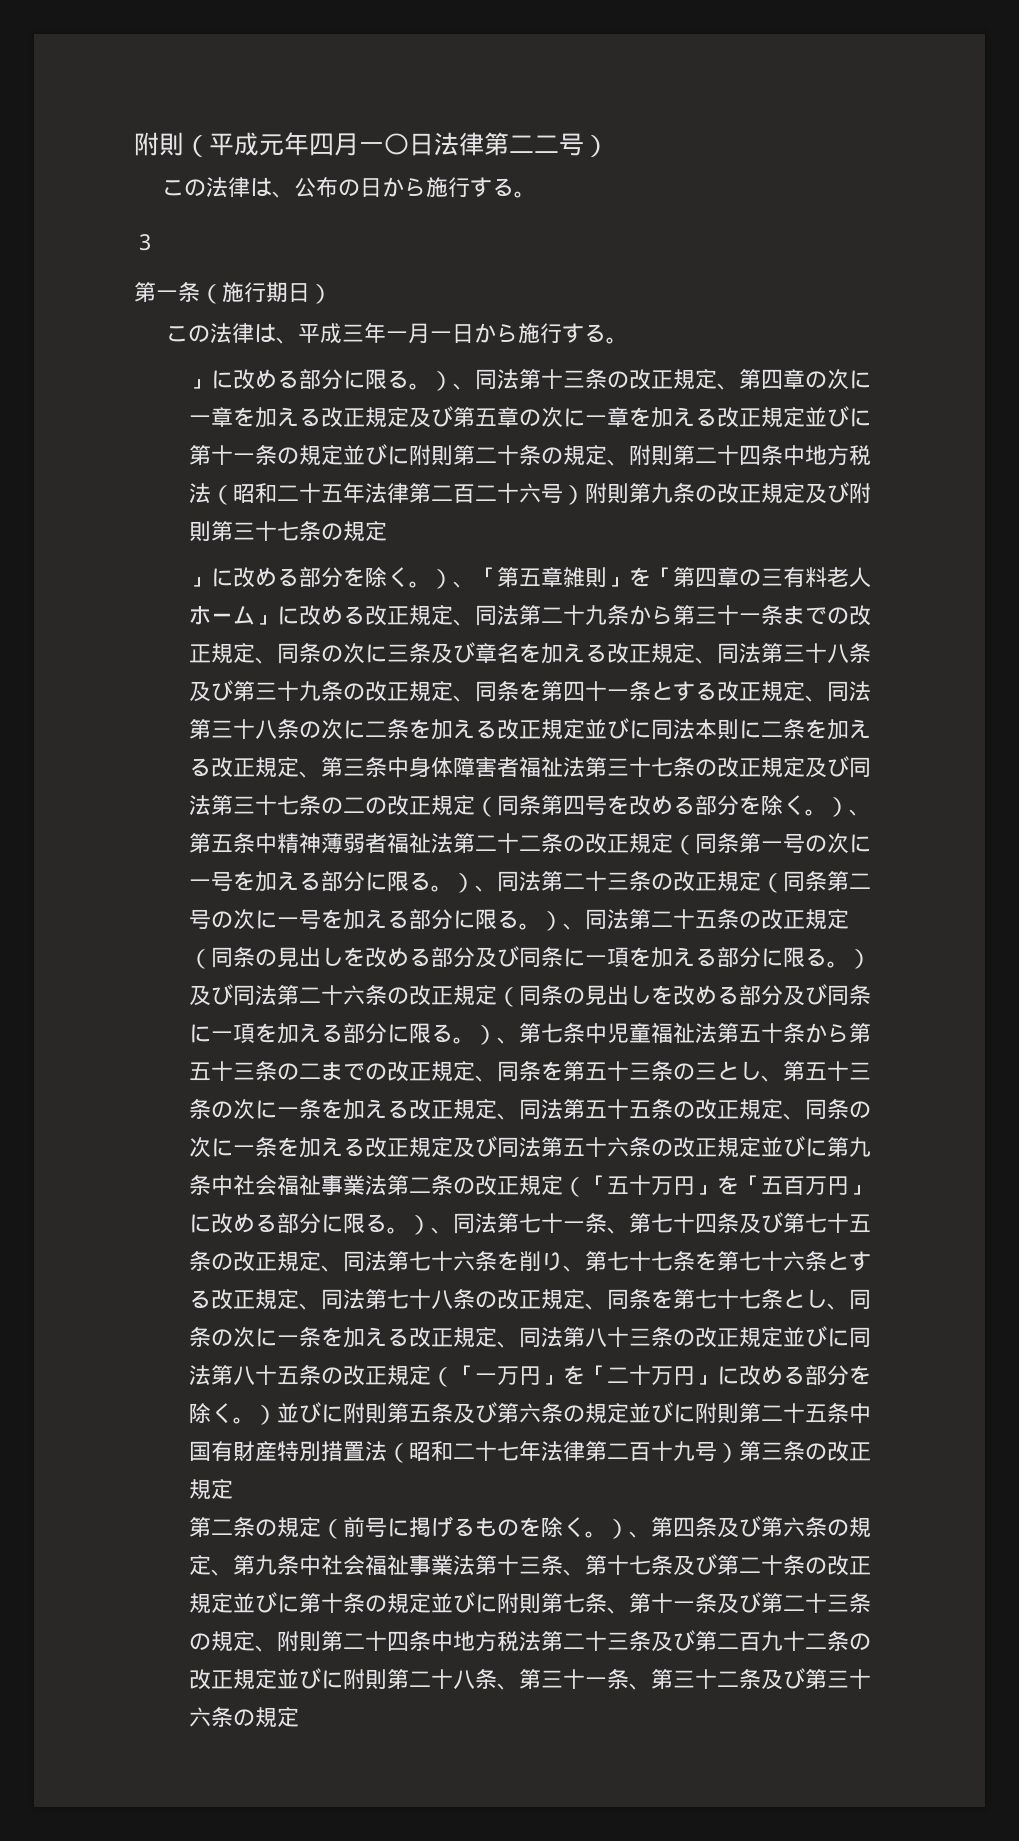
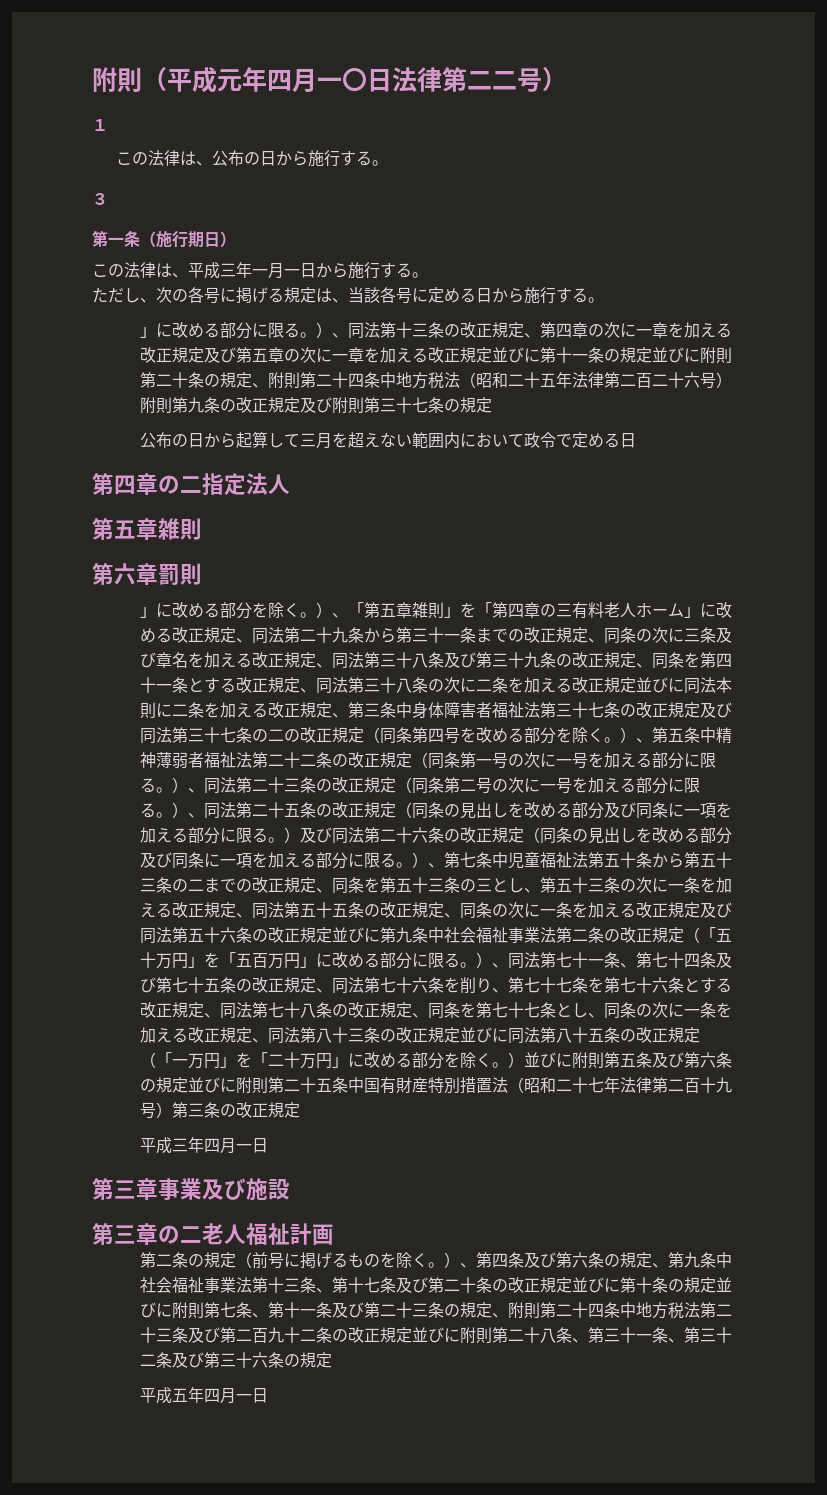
(609, 146) none -> [92,119,108,131] // １
(629, 340) none -> [92,287,604,304] // ただし、次の各号に掲げる規定は、当該各号に定める日から施行する。
(388, 531) none -> [140,431,637,449] [92,473,290,495] [92,518,202,540] [92,563,202,585] // 公布の日から起算して三月を超えない範囲内において政令で定める日 // 第四章の二指定法人 // 第五章雑則 // 第六章罰則
(234, 1489) none -> [140,1137,269,1154] [92,1178,290,1200] [92,1223,334,1245] // 平成三年四月一日 // 第三章事業及び施設 // 第三章の二老人福祉計画
(300, 1717) none -> [140,1387,269,1404] // 平成五年四月一日

